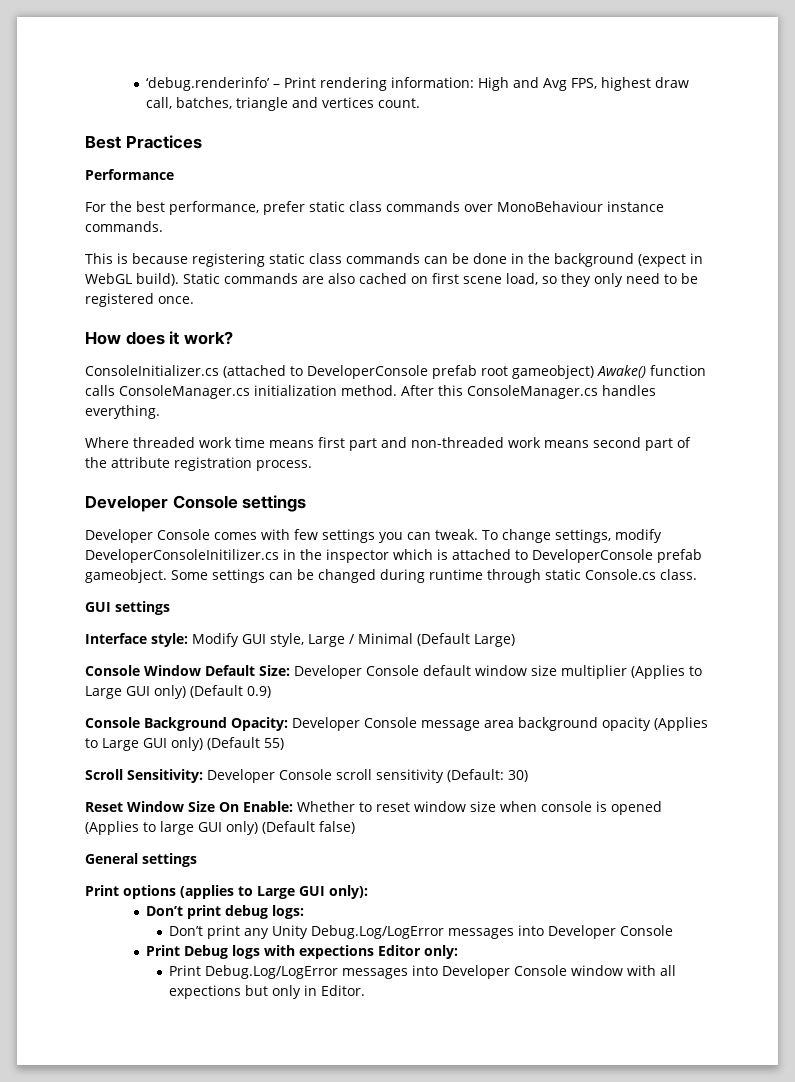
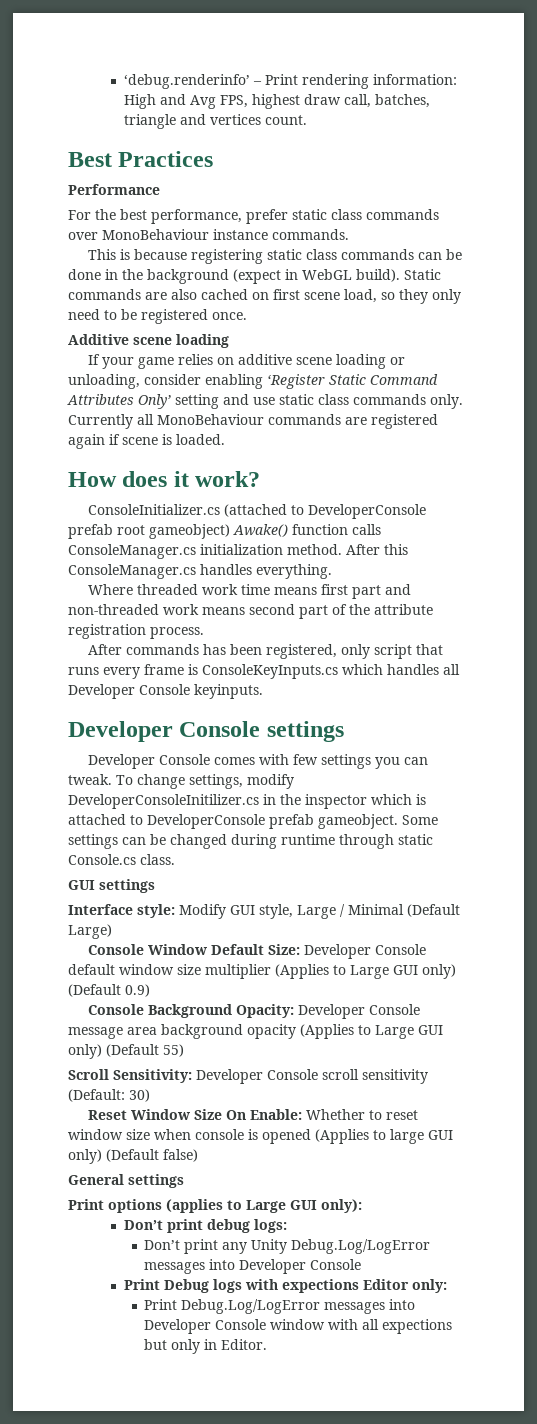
(194, 300) none -> [68,334,229,348] [87,354,405,369] [68,374,438,389] [67,394,463,409] [68,414,438,429] [68,434,225,449] // Additive scene loading // If your game relies on additive scene loading or unloading, consider enabling ‘Register Static Command Attributes Only’ setting and use static class commands only. Currently all MonoBehaviour commands are registered again if scene is loaded.
(312, 465) none -> [87,644,443,659] [68,664,460,679] [68,684,263,699] // After commands has been registered, only script that runs every frame is ConsoleKeyInputs.cs which handles all Developer Console keyinputs.

